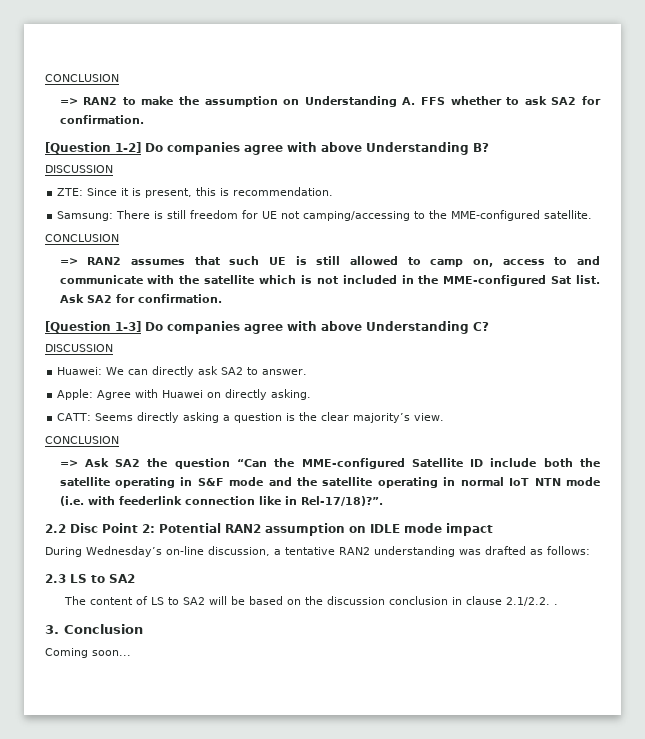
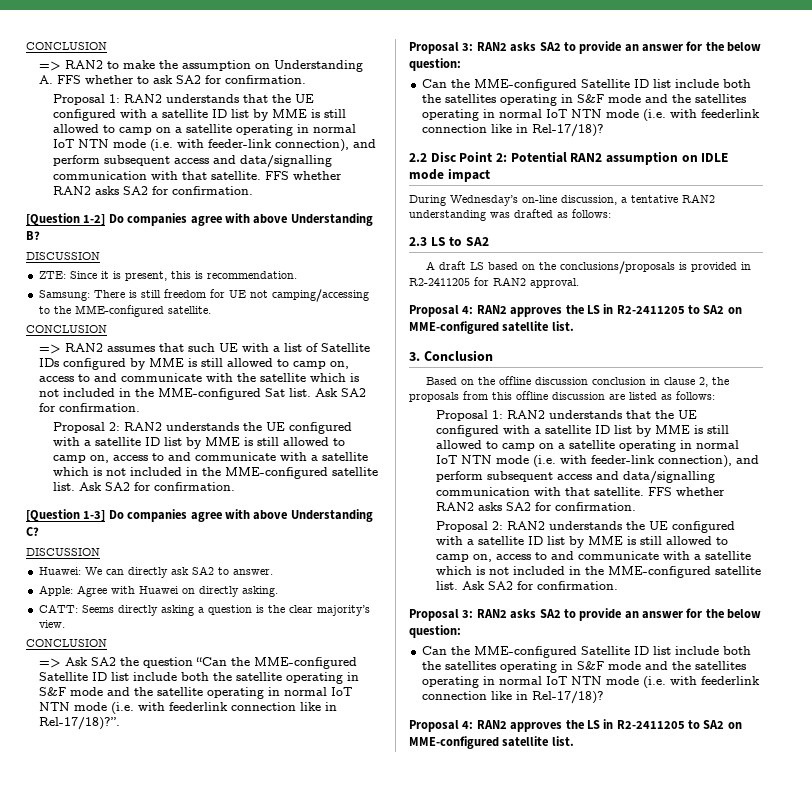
(144, 119) none -> [52,94,314,105] [52,109,346,121] [52,124,356,136] [52,139,376,152] [52,155,332,168] [52,171,342,180] [52,186,253,195] // Proposal 1: RAN2 understands that the UE configured with a satellite ID list by MME is still allowed to camp on a satellite operating in normal IoT NTN mode (i.e. with feeder-link connection), and perform subsequent access and data/signalling communication with that satellite. FFS whether RAN2 asks SA2 for confirmation.
(286, 261) none -> [242,343,371,352] [39,358,185,370] with a list of Satellite IDs configured by MME
(222, 298) none -> [52,422,352,434] [52,437,345,449] [52,452,368,463] [52,467,378,479] [52,482,235,491] // Proposal 2: RAN2 understands the UE configured with a satellite ID list by MME is still allowed to camp on, access to and communicate with a satellite which is not included in the MME-configured satellite list. Ask SA2 for confirmation.
(484, 463) none -> [111,672,130,681] list
(383, 501) none -> [409,41,762,54] [409,58,461,71] [421,79,751,91] [421,94,746,106] [421,109,760,121] [421,124,604,137] // Proposal 3: RAN2 asks SA2 to provide an answer for the below question: // Can the MME-configured Satellite ID list include both the satellites operating in S&F mode and the satellites operating in normal IoT NTN mode (i.e. with feederlink connection like in Rel-17/18)?
[64,596,559,606] [45,624,143,634] [45,648,131,658] The content of LS to SA2 will be based on the discussion conclusion in clause 2.1/2.2. . // 3. Conclusion // Coming soon... -> [425,261,751,274] [409,277,579,288] [409,304,742,317] [409,321,574,334] [409,350,493,361] [425,376,729,387] [409,391,715,402] [435,410,697,421] [435,425,729,437] [435,440,739,452] [435,455,759,468] [435,471,715,484] [435,487,725,496] [435,502,636,511] [435,521,735,533] [435,536,728,548] [435,551,751,562] [435,566,761,578] [435,581,618,590] [409,608,762,621] [409,625,461,638] [421,646,751,658] [421,661,746,673] [421,676,760,688] [421,691,604,704] [409,719,742,732] [409,736,574,749] A draft LS based on the conclusions/proposals is provided in R2-2411205 for RAN2 approval. // Proposal 4: RAN2 approves the LS in R2-2411205 to SA2 on MME-configured satellite list. // 3. Conclusion // Based on the offline discussion conclusion in clause 2, the proposals from this offline discussion are listed as follows: // Proposal 1: RAN2 understands that the UE configured with a satellite ID list by MME is still allowed to camp on a satellite operating in normal IoT NTN mode (i.e. with feeder-link connection), and perform subsequent access and data/signalling communication with that satellite. FFS whether RAN2 asks SA2 for confirmation. // Proposal 2: RAN2 understands the UE configured with a satellite ID list by MME is still allowed to camp on, access to and communicate with a satellite which is not included in the MME-configured satellite list. Ask SA2 for confirmation. // Proposal 3: RAN2 asks SA2 to provide an answer for the below question: // Can the MME-configured Satellite ID list include both the satellites operating in S&F mode and the satellites operating in normal IoT NTN mode (i.e. with feederlink connection like in Rel-17/18)? // Proposal 4: RAN2 approves the LS in R2-2411205 to SA2 on MME-configured satellite list.

